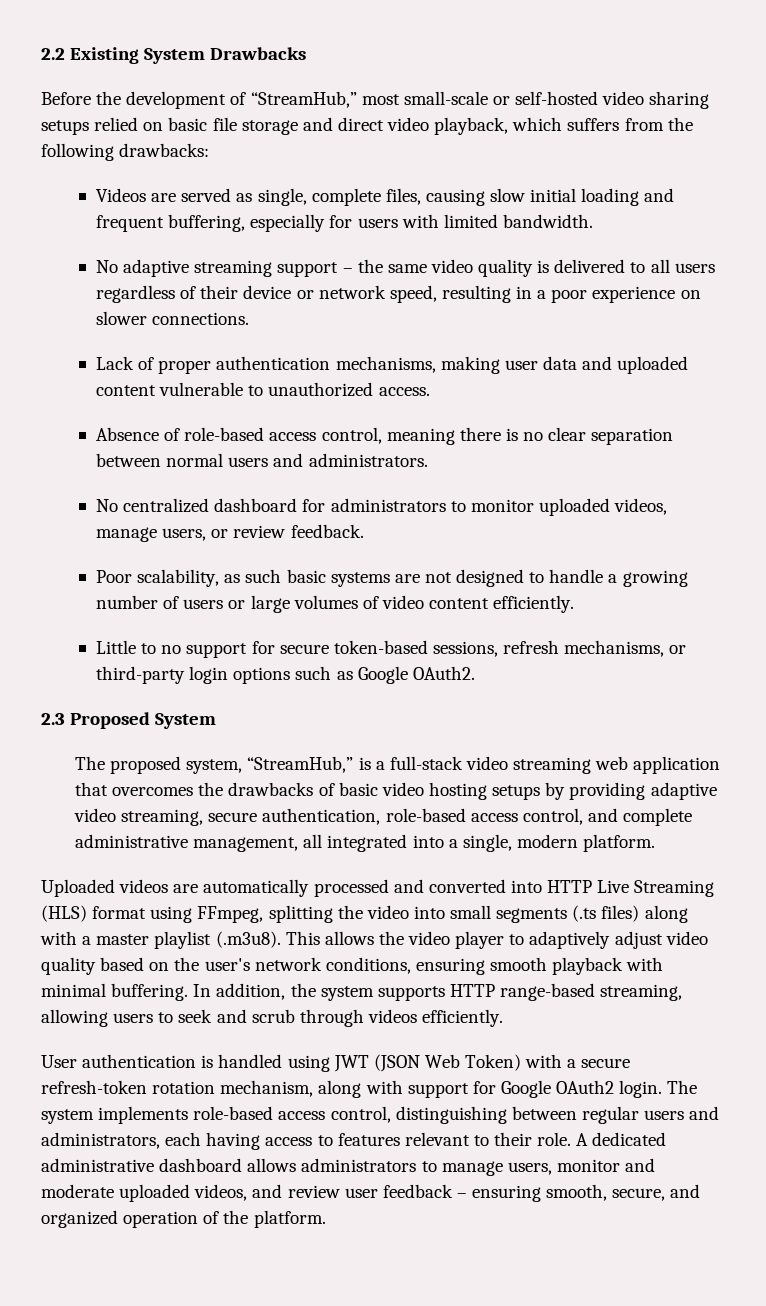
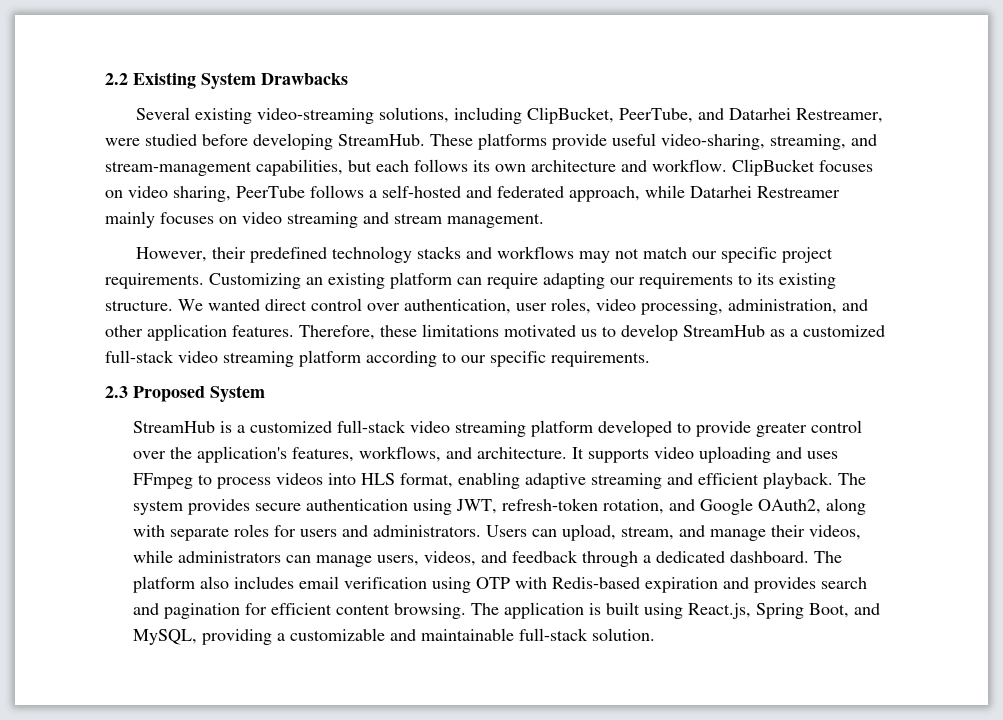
[41,91,710,109] [41,117,693,135] [41,143,210,161] [95,188,675,206] [95,214,593,232] [95,259,715,277] [95,285,701,303] [95,311,250,325] [95,356,689,374] [95,382,430,397] [95,427,674,445] [95,453,428,467] [95,498,668,516] [95,524,364,542] [95,569,688,587] [95,595,575,613] [95,640,687,658] [95,666,475,684] Before the development of “StreamHub,” most small-scale or self-hosted video sharing setups relied on basic file storage and direct video playback, which suffers from the following drawbacks: // Videos are served as single, complete files, causing slow initial loading and frequent buffering, especially for users with limited bandwidth. // No adaptive streaming support – the same video quality is delivered to all users regardless of their device or network speed, resulting in a poor experience on slower connections. // Lack of proper authentication mechanisms, making user data and uploaded content vulnerable to unauthorized access. // Absence of role-based access control, meaning there is no clear separation between normal users and administrators. // No centralized dashboard for administrators to monitor uploaded videos, manage users, or review feedback. // Poor scalability, as such basic systems are not designed to handle a growing number of users or large volumes of video content efficiently. // Little to no support for secure token-based sessions, refresh mechanisms, or third-party login options such as Google OAuth2. -> [136,107,884,124] [105,133,877,150] [105,159,873,176] [105,185,840,202] [105,211,544,228] [136,246,834,263] [105,272,836,289] [105,298,868,315] [105,324,885,341] [105,350,650,367] Several existing video-streaming solutions, including ClipBucket, PeerTube, and Datarhei Restreamer, were studied before developing StreamHub. These platforms provide useful video-sharing, streaming, and stream-management capabilities, but each follows its own architecture and workflow. ClipBucket focuses on video sharing, PeerTube follows a self-hosted and federated approach, while Datarhei Restreamer mainly focuses on video streaming and stream management. // However, their predefined technology stacks and workflows may not match our specific project requirements. Customizing an existing platform can require adapting our requirements to its existing structure. We wanted direct control over authentication, user roles, video processing, administration, and other application features. Therefore, these limitations motivated us to develop StreamHub as a customized full-stack video streaming platform according to our specific requirements.
[75,756,354,774] The proposed system, “StreamHub,” -> [133,421,216,433] StreamHub
[389,756,721,774] [75,782,717,800] [74,808,693,826] [75,834,656,852] [41,879,715,897] [41,905,688,923] [40,931,708,949] [41,957,664,975] [41,983,683,1001] [41,1009,504,1027] [41,1054,631,1072] [41,1080,698,1098] [41,1106,720,1124] [41,1132,667,1150] [41,1158,656,1176] [41,1184,701,1202] [41,1210,326,1228] full-stack video streaming web application that overcomes the drawbacks of basic video hosting setups by providing adaptive video streaming, secure authentication, role-based access control, and complete administrative management, all integrated into a single, modern platform. // Uploaded videos are automatically processed and converted into HTTP Live Streaming (HLS) format using FFmpeg, splitting the video into small segments (.ts files) along with a master playlist (.m3u8). This allows the video player to adaptively adjust video quality based on the user's network conditions, ensuring smooth playback with minimal buffering. In addition, the system supports HTTP range-based streaming, allowing users to seek and scrub through videos efficiently. // User authentication is handled using JWT (JSON Web Token) with a secure refresh-token rotation mechanism, along with support for Google OAuth2 login. The system implements role-based access control, distinguishing between regular users and administrators, each having access to features relevant to their role. A dedicated administrative dashboard allows administrators to manage users, monitor and moderate uploaded videos, and review user feedback – ensuring smooth, secure, and organized operation of the platform. -> [250,420,863,437] [133,446,839,463] [133,472,867,489] [133,498,867,515] [133,524,862,541] [133,550,843,567] [133,576,868,593] [133,602,881,619] [133,628,656,645] customized full-stack video streaming platform developed to provide greater control over the application's features, workflows, and architecture. It supports video uploading and uses FFmpeg to process videos into HLS format, enabling adaptive streaming and efficient playback. The system provides secure authentication using JWT, refresh-token rotation, and Google OAuth2, along with separate roles for users and administrators. Users can upload, stream, and manage their videos, while administrators can manage users, videos, and feedback through a dedicated dashboard. The platform also includes email verification using OTP with Redis-based expiration and provides search and pagination for efficient content browsing. The application is built using React.js, Spring Boot, and MySQL, providing a customizable and maintainable full-stack solution.

